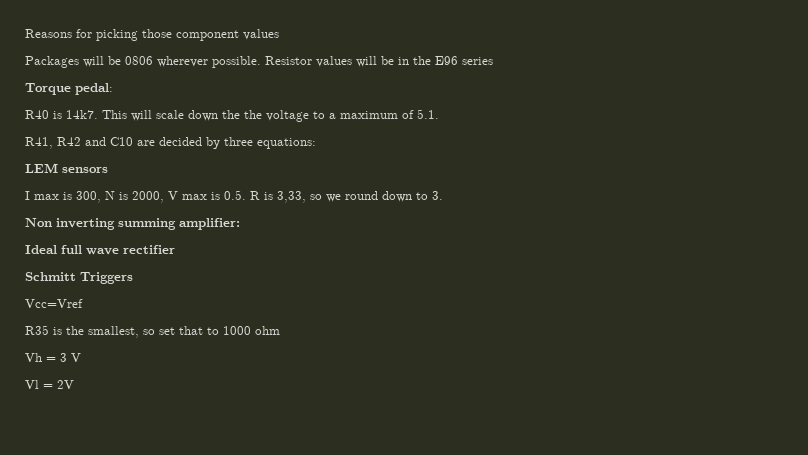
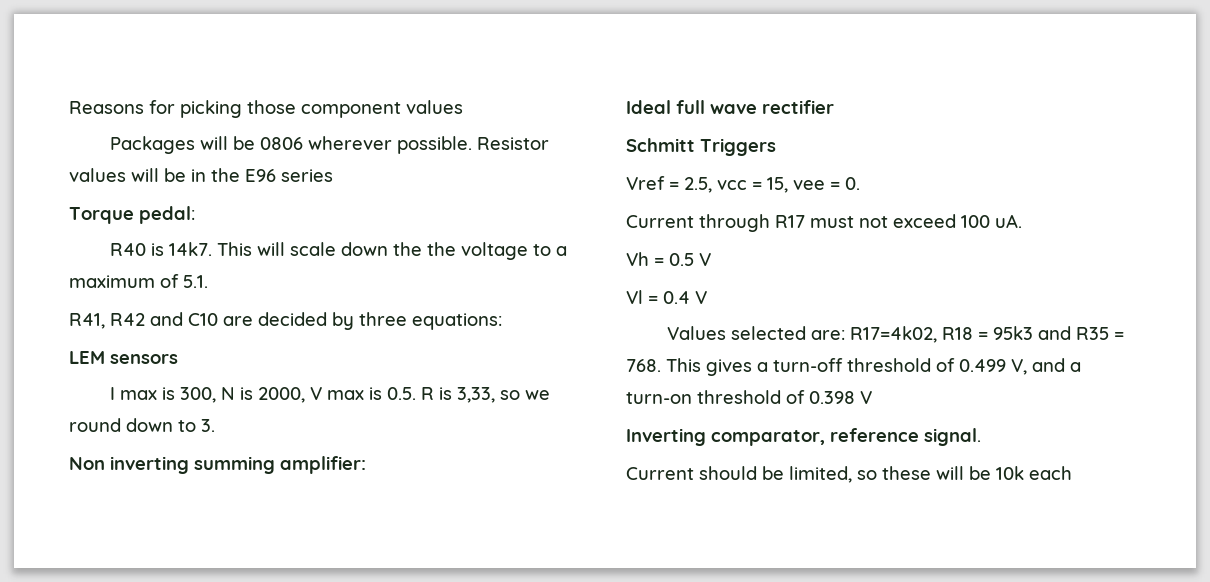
[25,299,83,308] [25,325,280,338] Vcc=Vref // R35 is the smallest, so set that to 1000 ohm -> [626,176,860,193] [626,214,1022,232] Vref = 2.5, vcc = 15, vee = 0. // Current through R17 must not exceed 100 uA.
[60,353,67,362] 3 -> [669,253,694,266] 0.5
[57,380,74,389] 2V -> [663,291,707,304] [667,326,1125,343] [626,358,1081,376] [626,390,872,404] [626,428,981,446] [626,466,1072,483] 0.4 V // Values selected are: R17=4k02, R18 = 95k3 and R35 = 768. This gives a turn-off threshold of 0.499 V, and a turn-on threshold of 0.398 V // Inverting comparator, reference signal. // Current should be limited, so these will be 10k each

